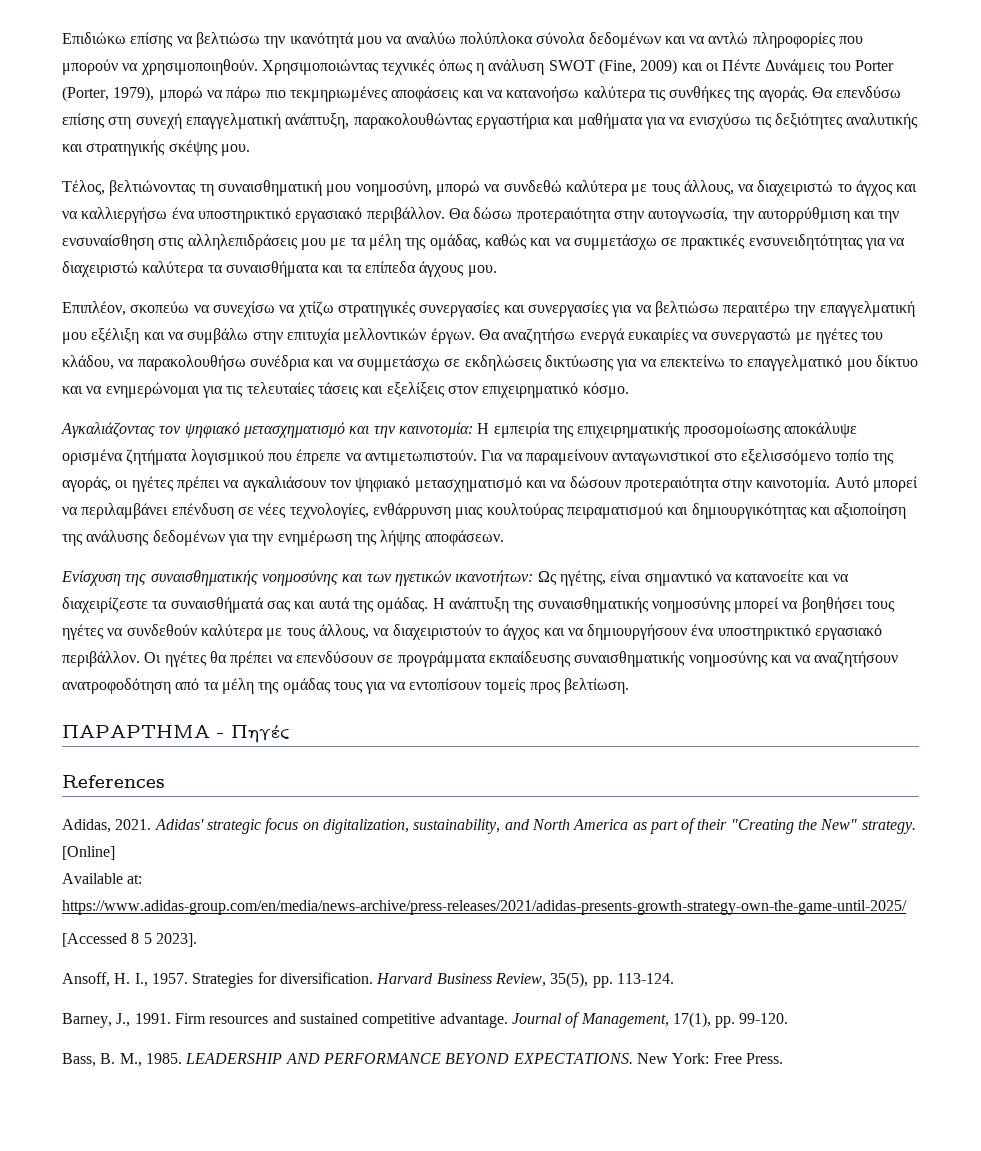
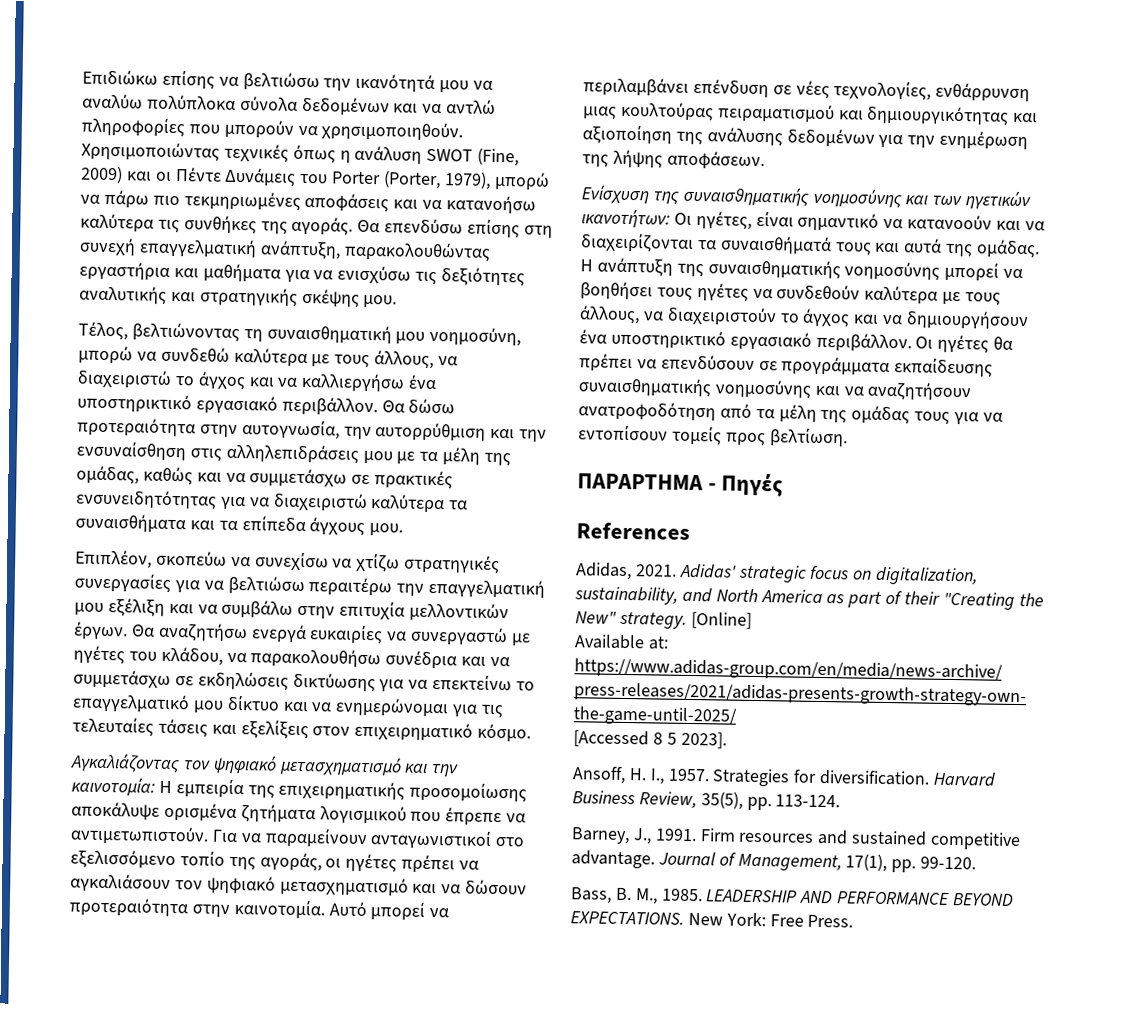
[503,301,609,317] και συνεργασίες -> (171, 583) none
[537,570,606,586] Ως ηγέτης, -> [673,211,752,230] Οι ηγέτες,
[735,570,849,582] [62,597,148,613] κατανοείτε και να διαχειρίζεστε -> [907,214,1045,231] [580,233,694,253] κατανοούν και να διαχειρίζονται
[266,600,291,613] σας -> [834,242,872,256] τους

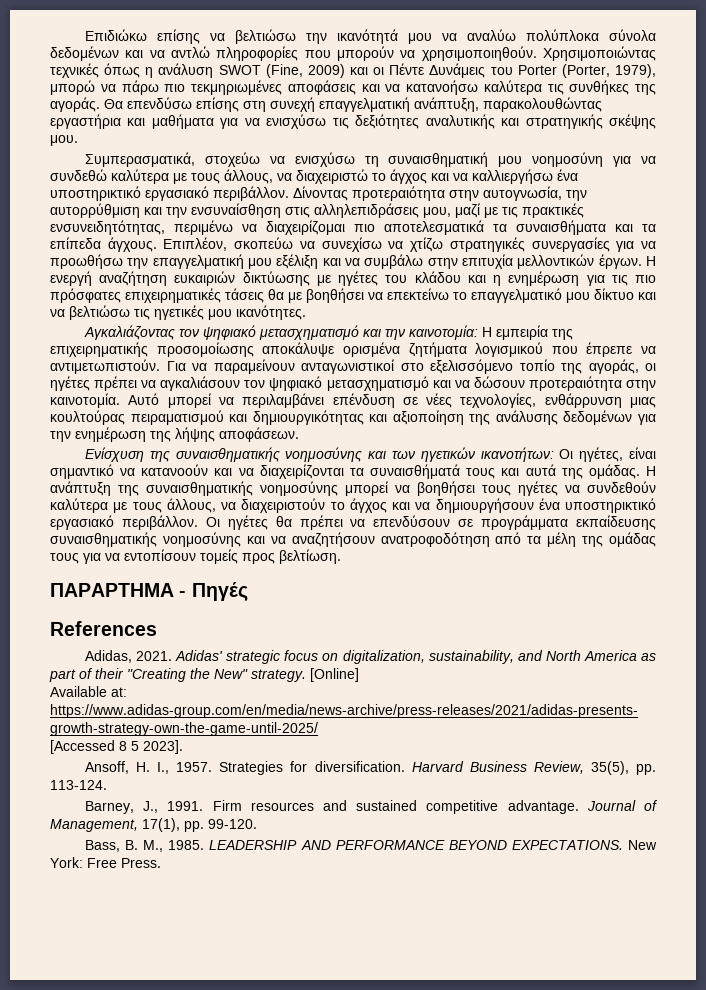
[78,321,240,343] Τέλος, βελτιώνοντας -> [84,152,355,167] Συμπερασματικά, στοχεύω να ενισχύσω
[429,326,522,347] [78,345,133,365] νοημοσύνη, μπορώ -> [532,152,632,167] νοημοσύνη για
[381,398,456,414] Θα δώσω -> [293,186,348,201] Δίνοντας
[362,447,512,467] [76,465,454,490] [75,489,446,514] μου με τα μέλη της ομάδας, καθώς και να συμμετάσχω σε πρακτικές ενσυνειδητότητας για να διαχειριστώ καλύτερα -> [423,203,584,218] [50,220,484,235] μου, μαζί με τις πρακτικές ενσυνειδητότητας, περιμένω να διαχειρίζομαι πιο αποτελεσματικά
[309,517,404,537] άγχους μου. // -> [107,237,157,252] άγχους.
[227,575,393,597] βελτιώσω περαιτέρω -> [50,254,123,269] προωθήσω
[131,622,532,647] [73,645,511,670] [73,669,405,693] Θα αναζητήσω ενεργά ευκαιρίες να συνεργαστώ με ηγέτες του κλάδου, να παρακολουθήσω συνέδρια και να συμμετάσχω σε εκδηλώσεις δικτύωσης για -> [646,256,656,266] [50,271,657,286] [50,288,364,303] Η ενεργή αναζήτηση ευκαιριών δικτύωσης με ηγέτες του κλάδου και η ενημέρωση για τις πιο πρόσφατες επιχειρηματικές τάσεις θα με βοηθήσει
[335,697,505,719] [72,717,532,743] ενημερώνομαι για τις τελευταίες τάσεις και εξελίξεις στον επιχειρηματικό κόσμο. -> [69,305,306,320] βελτιώσω τις ηγετικές μου ικανότητες.

